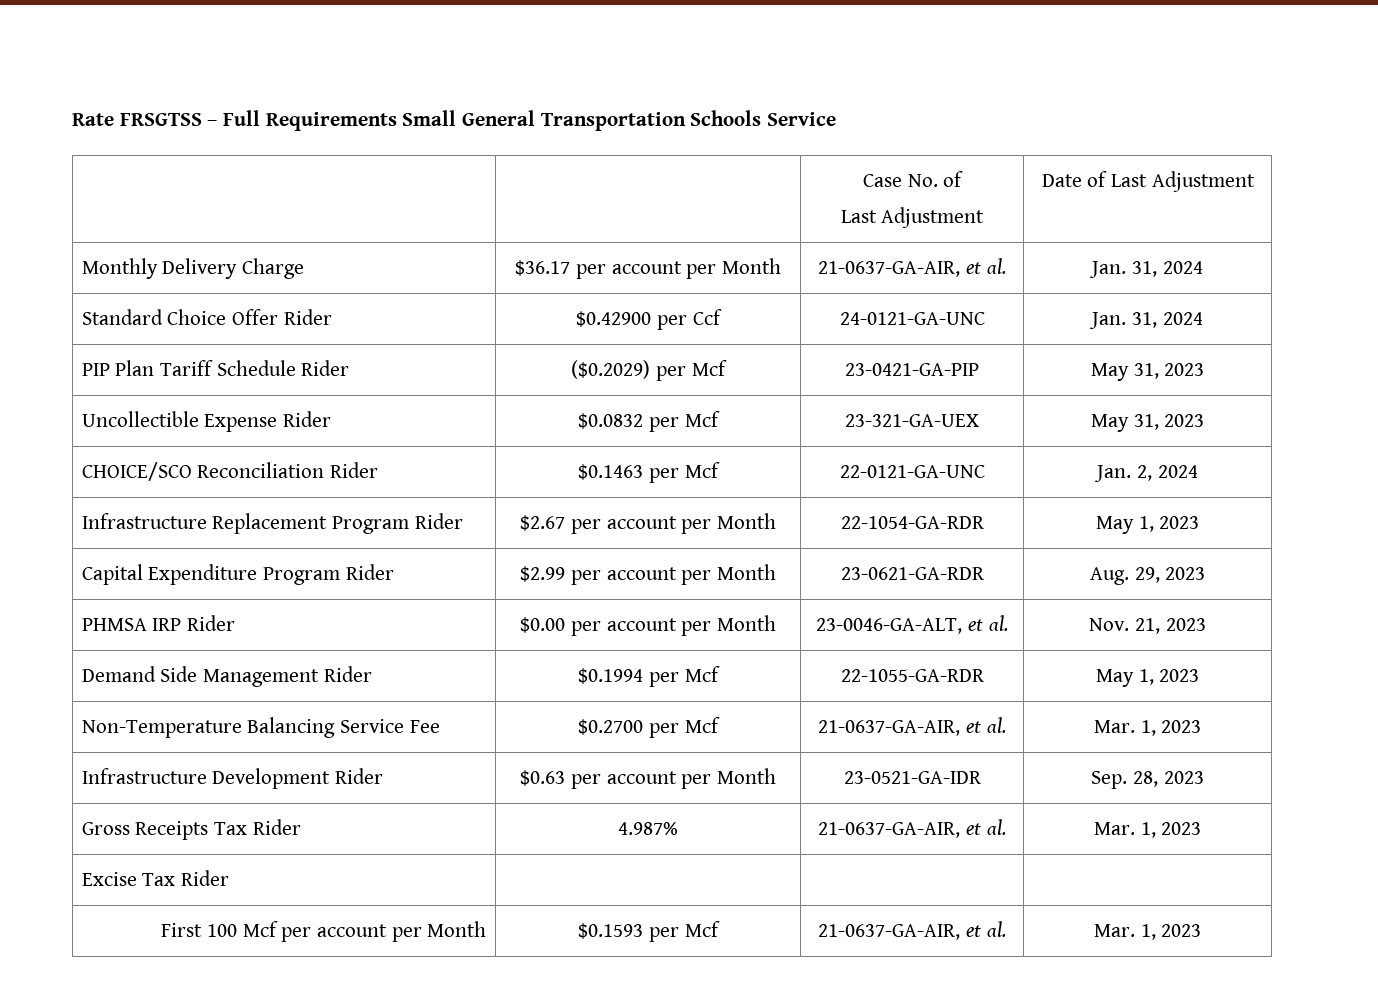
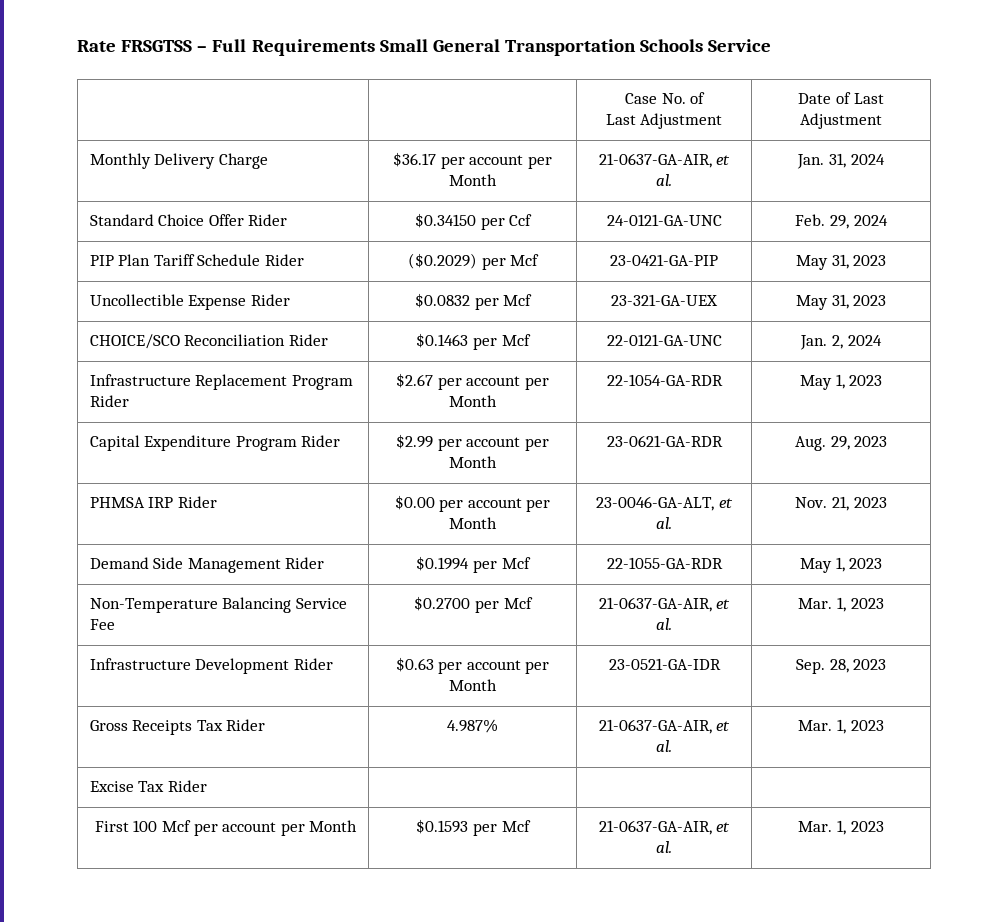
[576,311,652,327] $0.42900 -> [414,213,476,228] $0.34150
[1089,312,1157,329] Jan. 31, -> [795,214,849,229] Feb. 29,

